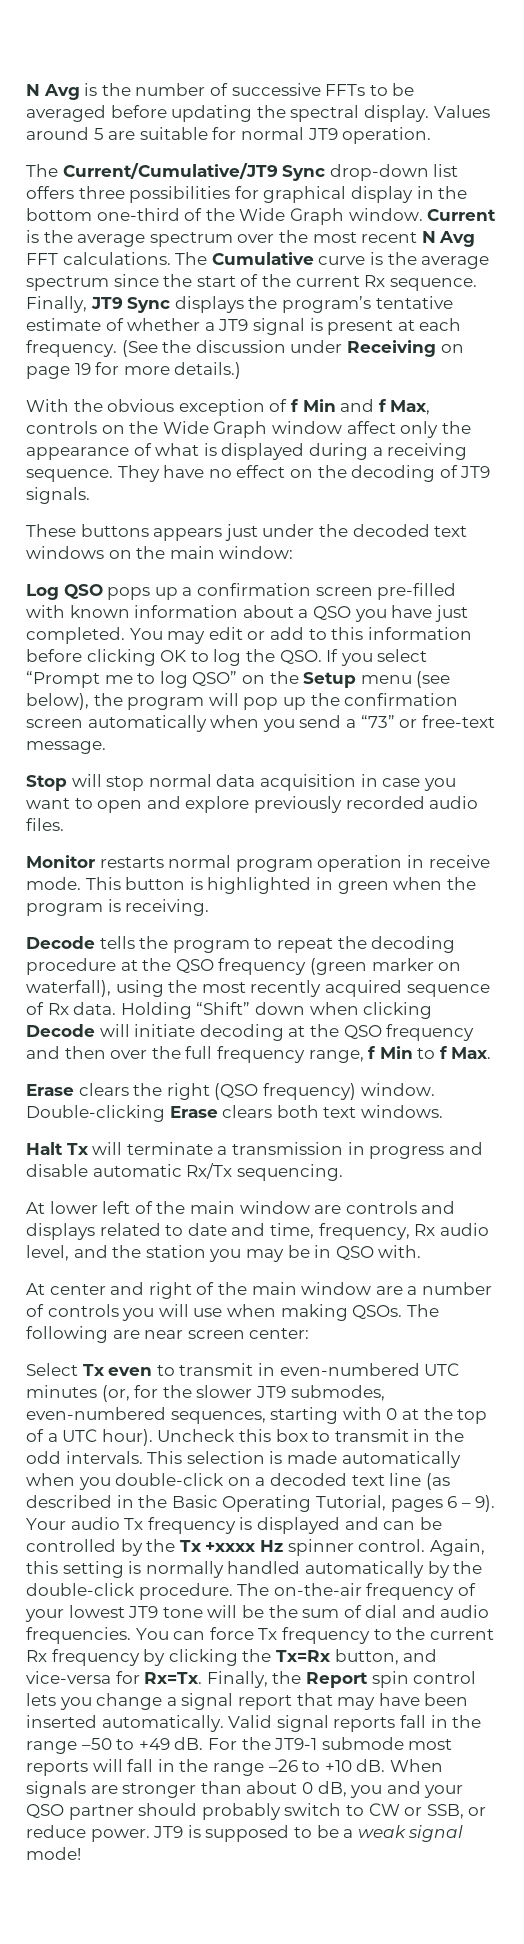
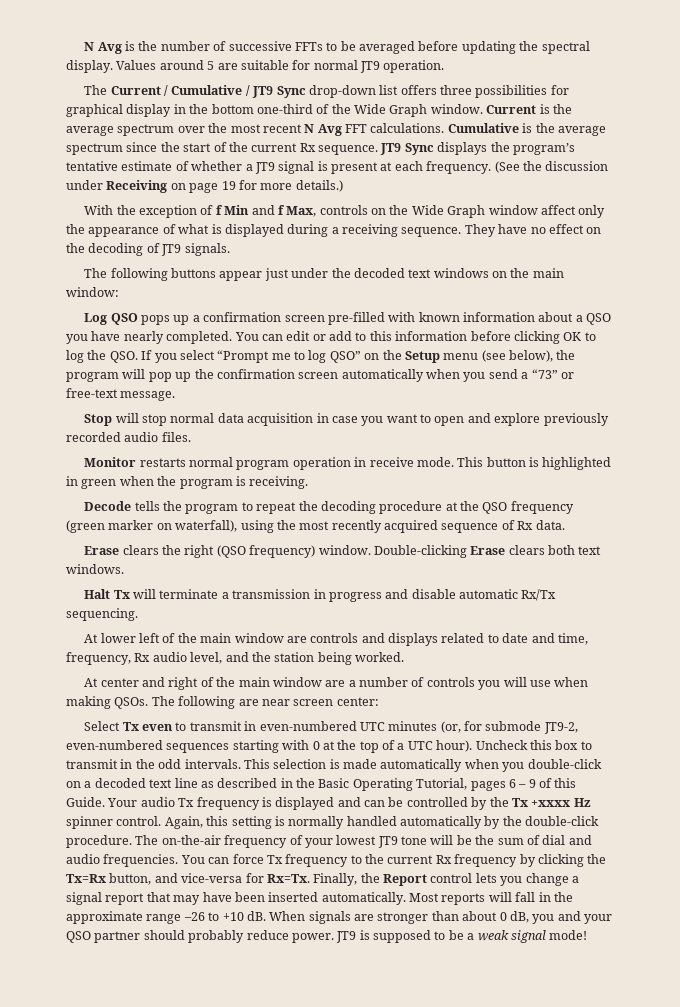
[62,163,278,179] Current/Cumulative/JT9 -> [110,85,274,98] Current / Cumulative / JT9
[175,252,366,265] The Cumulative curve -> [447,123,519,133] Cumulative
[26,296,87,313] Finally, -> (378, 150) none
[107,399,175,412] obvious -> (136, 210) none
[26,524,223,541] These buttons appears -> [84,268,263,281] The following buttons appear
[434,605,468,622] just -> [123,331,164,344] nearly
[167,631,206,644] may -> [261,334,283,341] can
[120,1002,433,1019] [26,1024,475,1041] [26,1046,492,1063] Holding “Shift” down when clicking Decode will initiate decoding at the QSO frequency and then over the full frequency range, f Min to f Max. -> (565, 525) none
[209,1245,422,1262] you may be in QSO with. -> [317,652,404,665] being worked.
[162,1385,385,1401] [26,1407,266,1424] the slower JT9 submodes, even-numbered sequences, -> [485,721,578,734] [66,740,230,753] submode JT9-2, even-numbered sequences
[425,1473,450,1490] (as -> [200,781,214,788] as
[475,1495,496,1512] 9). -> [528,778,577,788] [66,797,105,807] 9 of this Guide.
[371,1671,409,1688] spin -> (427, 880) none
[228,1715,482,1732] [26,1737,453,1754] Valid signal reports fall in the range –50 to +49 dB. For the JT9-1 submode most -> [409,893,439,902] Most
(209, 1765) none -> [66,911,143,924] approximate
[284,1803,487,1819] switch to CW or SSB, or -> (245, 936) none

